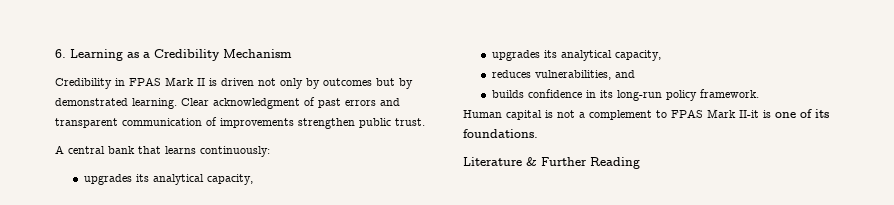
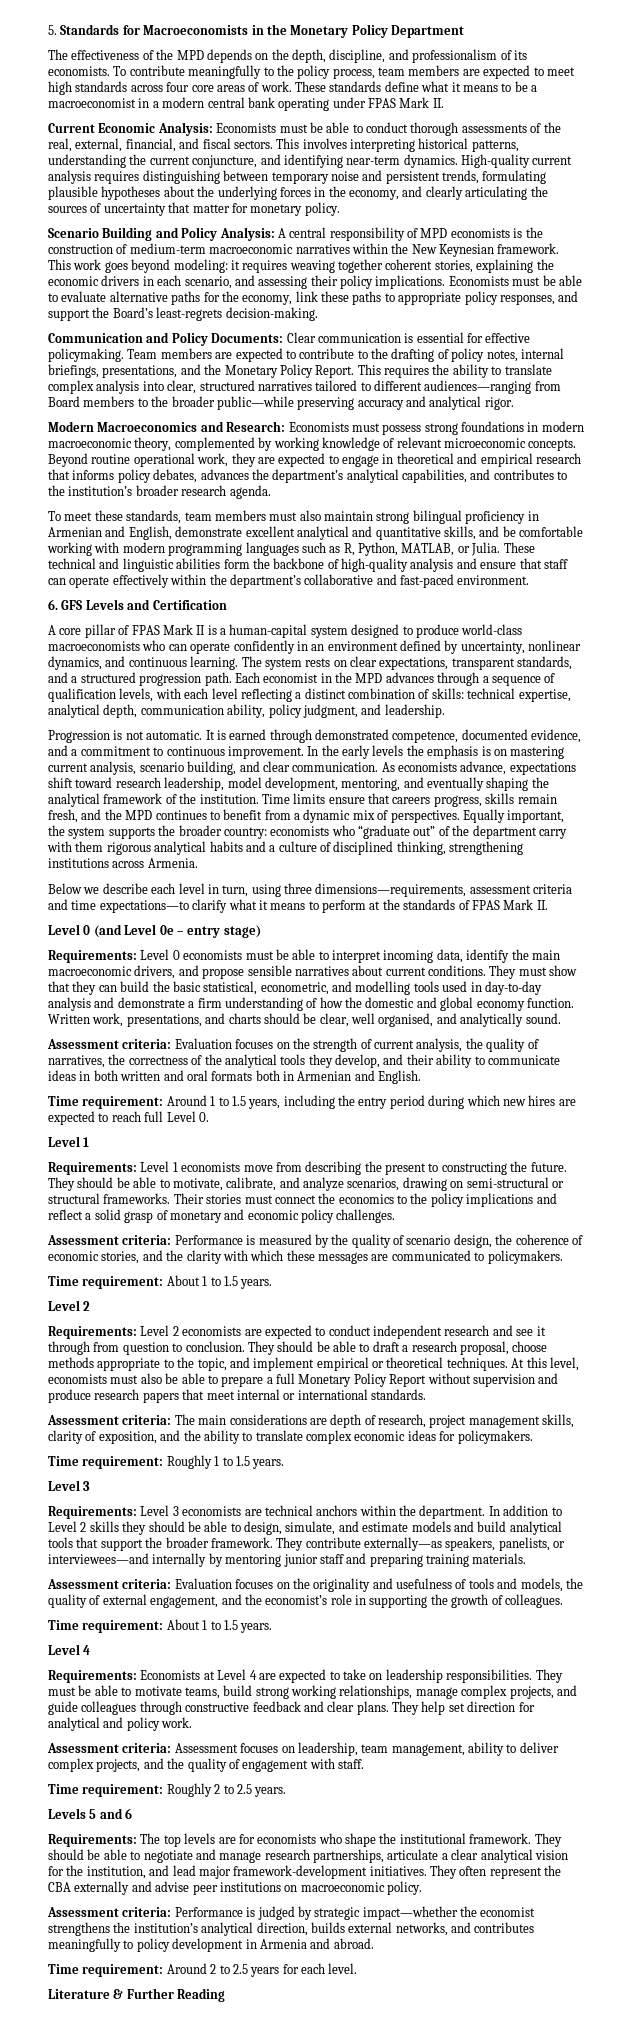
[55,49,292,61] [55,77,413,89] [55,97,400,109] [55,117,425,129] [55,145,270,157] [83,174,253,185] [491,50,661,61] [491,70,635,80] [491,89,759,101] [463,109,829,120] [463,129,538,138] 6. Learning as a Credibility Mechanism // Credibility in FPAS Mark II is driven not only by outcomes but by demonstrated learning. Clear acknowledgment of past errors and transparent communication of improvements strengthen public trust. // A central bank that learns continuously: // upgrades its analytical capacity, // upgrades its analytical capacity, // reduces vulnerabilities, and // builds confidence in its long-run policy framework. // Human capital is not a complement to FPAS Mark II-it is one of its foundations. -> [48,24,464,38] [48,49,527,63] [48,65,575,79] [48,81,537,95] [48,97,444,111] [48,122,561,136] [48,138,519,152] [48,154,573,168] [48,170,547,184] [48,186,548,200] [48,202,340,216] [48,227,543,241] [48,243,560,257] [48,259,554,273] [48,275,582,289] [48,291,579,305] [48,307,318,321] [48,332,531,346] [48,348,564,362] [48,364,552,378] [48,380,561,394] [48,396,514,410] [48,421,584,435] [48,437,577,451] [48,453,581,467] [48,469,568,483] [48,485,271,499] [48,510,539,524] [48,526,584,540] [47,542,535,556] [48,558,568,572] [48,574,530,588] [48,599,227,610] [48,624,523,638] [48,640,582,654] [48,656,573,670] [48,672,556,686] [48,688,571,702] [48,704,445,718] [48,729,582,743] [48,745,565,759] [48,761,576,775] [48,777,549,791] [48,793,557,807] [48,809,565,823] [48,825,567,839] [47,841,524,855] [48,858,198,868] [48,883,573,897] [48,899,548,913] [48,924,261,938] [48,949,560,963] [48,965,578,979] [48,981,542,995] [48,997,574,1011] [48,1013,561,1027] [47,1038,539,1052] [48,1054,560,1068] [48,1070,422,1084] [48,1095,576,1109] [48,1111,209,1125] [48,1136,90,1147] [48,1161,567,1175] [48,1177,564,1191] [48,1193,557,1207] [48,1209,396,1223] [47,1234,583,1248] [48,1250,563,1264] [48,1275,273,1289] [48,1300,91,1311] [48,1325,546,1339] [48,1341,548,1355] [48,1357,579,1371] [48,1373,559,1387] [48,1389,426,1403] [47,1414,575,1428] [48,1430,533,1444] [48,1455,285,1469] [48,1480,91,1491] [48,1505,562,1519] [48,1521,562,1535] [48,1537,566,1551] [48,1553,527,1567] [47,1578,583,1592] [48,1594,563,1608] [48,1619,273,1633] [48,1644,91,1655] [48,1669,563,1683] [48,1685,577,1699] [48,1701,535,1715] [48,1717,193,1731] [47,1742,559,1756] [48,1758,364,1772] [48,1783,287,1797] [48,1808,133,1819] [48,1833,562,1847] [48,1849,568,1863] [48,1865,562,1879] [48,1881,422,1895] [47,1906,536,1920] [48,1922,535,1936] [48,1938,374,1952] [48,1963,358,1977] 5. Standards for Macroeconomists in the Monetary Policy Department // The effectiveness of the MPD depends on the depth, discipline, and professionalism of its economists. To contribute meaningfully to the policy process, team members are expected to meet high standards across four core areas of work. These standards define what it means to be a macroeconomist in a modern central bank operating under FPAS Mark II. // Current Economic Analysis: Economists must be able to conduct thorough assessments of the real, external, financial, and fiscal sectors. This involves interpreting historical patterns, understanding the current conjuncture, and identifying near-term dynamics. High-quality current analysis requires distinguishing between temporary noise and persistent trends, formulating plausible hypotheses about the underlying forces in the economy, and clearly articulating the sources of uncertainty that matter for monetary policy. // Scenario Building and Policy Analysis: A central responsibility of MPD economists is the construction of medium-term macroeconomic narratives within the New Keynesian framework. This work goes beyond modeling: it requires weaving together coherent stories, explaining the economic drivers in each scenario, and assessing their policy implications. Economists must be able to evaluate alternative paths for the economy, link these paths to appropriate policy responses, and support the Board’s least-regrets decision-making. // Communication and Policy Documents: Clear communication is essential for effective policymaking. Team members are expected to contribute to the drafting of policy notes, internal briefings, presentations, and the Monetary Policy Report. This requires the ability to translate complex analysis into clear, structured narratives tailored to different audiences—ranging from Board members to the broader public—while preserving accuracy and analytical rigor. // Modern Macroeconomics and Research: Economists must possess strong foundations in modern macroeconomic theory, complemented by working knowledge of relevant microeconomic concepts. Beyond routine operational work, they are expected to engage in theoretical and empirical research that informs policy debates, advances the department’s analytical capabilities, and contributes to the institution’s broader research agenda. // To meet these standards, team members must also maintain strong bilingual proficiency in Armenian and English, demonstrate excellent analytical and quantitative skills, and be comfortable working with modern programming languages such as R, Python, MATLAB, or Julia. These technical and linguistic abilities form the backbone of high-quality analysis and ensure that staff can operate effectively within the department’s collaborative and fast-paced environment. // 6. GFS Levels and Certification // A core pillar of FPAS Mark II is a human-capital system designed to produce world-class macroeconomists who can operate confidently in an environment defined by uncertainty, nonlinear dynamics, and continuous learning. The system rests on clear expectations, transparent standards, and a structured progression path. Each economist in the MPD advances through a sequence of qualification levels, with each level reflecting a distinct combination of skills: technical expertise, analytical depth, communication ability, policy judgment, and leadership. // Progression is not automatic. It is earned through demonstrated competence, documented evidence, and a commitment to continuous improvement. In the early levels the emphasis is on mastering current analysis, scenario building, and clear communication. As economists advance, expectations shift toward research leadership, model development, mentoring, and eventually shaping the analytical framework of the institution. Time limits ensure that careers progress, skills remain fresh, and the MPD continues to benefit from a dynamic mix of perspectives. Equally important, the system supports the broader country: economists who “graduate out” of the department carry with them rigorous analytical habits and a culture of disciplined thinking, strengthening institutions across Armenia. // Below we describe each level in turn, using three dimensions—requirements, assessment criteria and time expectations—to clarify what it means to perform at the standards of FPAS Mark II. // Level 0 (and Level 0e – entry stage) // Requirements: Level 0 economists must be able to interpret incoming data, identify the main macroeconomic drivers, and propose sensible narratives about current conditions. They must show that they can build the basic statistical, econometric, and modelling tools used in day-to-day analysis and demonstrate a firm understanding of how the domestic and global economy function. Written work, presentations, and charts should be clear, well organised, and analytically sound. // Assessment criteria: Evaluation focuses on the strength of current analysis, the quality of narratives, the correctness of the analytical tools they develop, and their ability to communicate ideas in both written and oral formats both in Armenian and English. // Time requirement: Around 1 to 1.5 years, including the entry period during which new hires are expected to reach full Level 0. // Level 1 // Requirements: Level 1 economists move from describing the present to constructing the future. They should be able to motivate, calibrate, and analyze scenarios, drawing on semi-structural or structural frameworks. Their stories must connect the economics to the policy implications and reflect a solid grasp of monetary and economic policy challenges. // Assessment criteria: Performance is measured by the quality of scenario design, the coherence of economic stories, and the clarity with which these messages are communicated to policymakers. // Time requirement: About 1 to 1.5 years. // Level 2 // Requirements: Level 2 economists are expected to conduct independent research and see it through from question to conclusion. They should be able to draft a research proposal, choose methods appropriate to the topic, and implement empirical or theoretical techniques. At this level, economists must also be able to prepare a full Monetary Policy Report without supervision and produce research papers that meet internal or international standards. // Assessment criteria: The main considerations are depth of research, project management skills, clarity of exposition, and the ability to translate complex economic ideas for policymakers. // Time requirement: Roughly 1 to 1.5 years. // Level 3 // Requirements: Level 3 economists are technical anchors within the department. In addition to Level 2 skills they should be able to design, simulate, and estimate models and build analytical tools that support the broader framework. They contribute externally—as speakers, panelists, or interviewees—and internally by mentoring junior staff and preparing training materials. // Assessment criteria: Evaluation focuses on the originality and usefulness of tools and models, the quality of external engagement, and the economist’s role in supporting the growth of colleagues. // Time requirement: About 1 to 1.5 years. // Level 4 // Requirements: Economists at Level 4 are expected to take on leadership responsibilities. They must be able to motivate teams, build strong working relationships, manage complex projects, and guide colleagues through constructive feedback and clear plans. They help set direction for analytical and policy work. // Assessment criteria: Assessment focuses on leadership, team management, ability to deliver complex projects, and the quality of engagement with staff. // Time requirement: Roughly 2 to 2.5 years. // Levels 5 and 6 // Requirements: The top levels are for economists who shape the institutional framework. They should be able to negotiate and manage research partnerships, articulate a clear analytical vision for the institution, and lead major framework-development initiatives. They often represent the CBA externally and advise peer institutions on macroeconomic policy. // Assessment criteria: Performance is judged by strategic impact—whether the economist strengthens the institution’s analytical direction, builds external networks, and contributes meaningfully to policy development in Armenia and abroad. // Time requirement: Around 2 to 2.5 years for each level.

